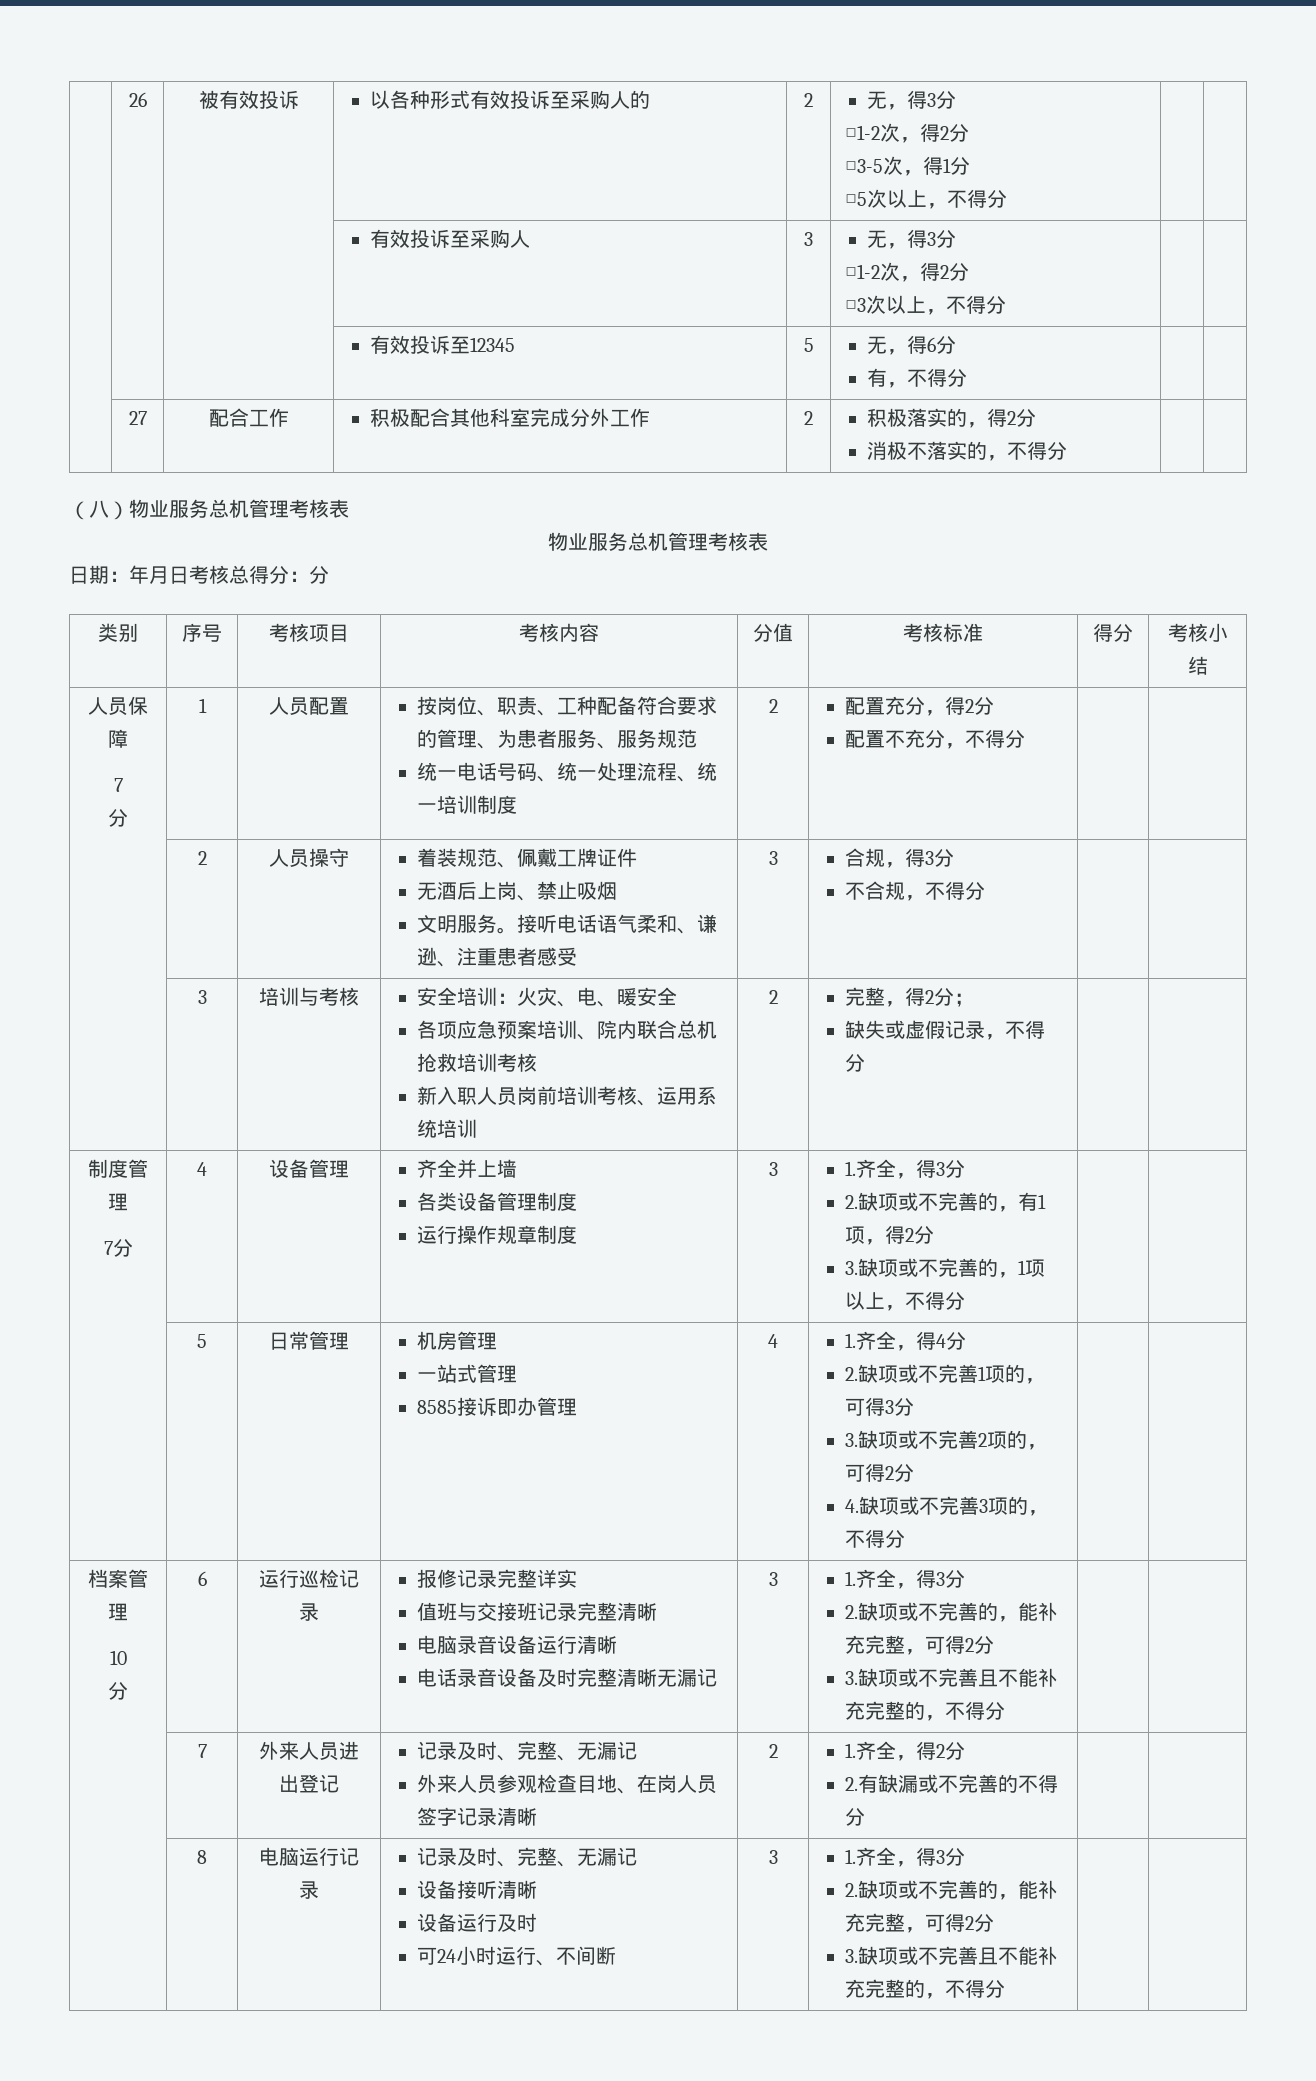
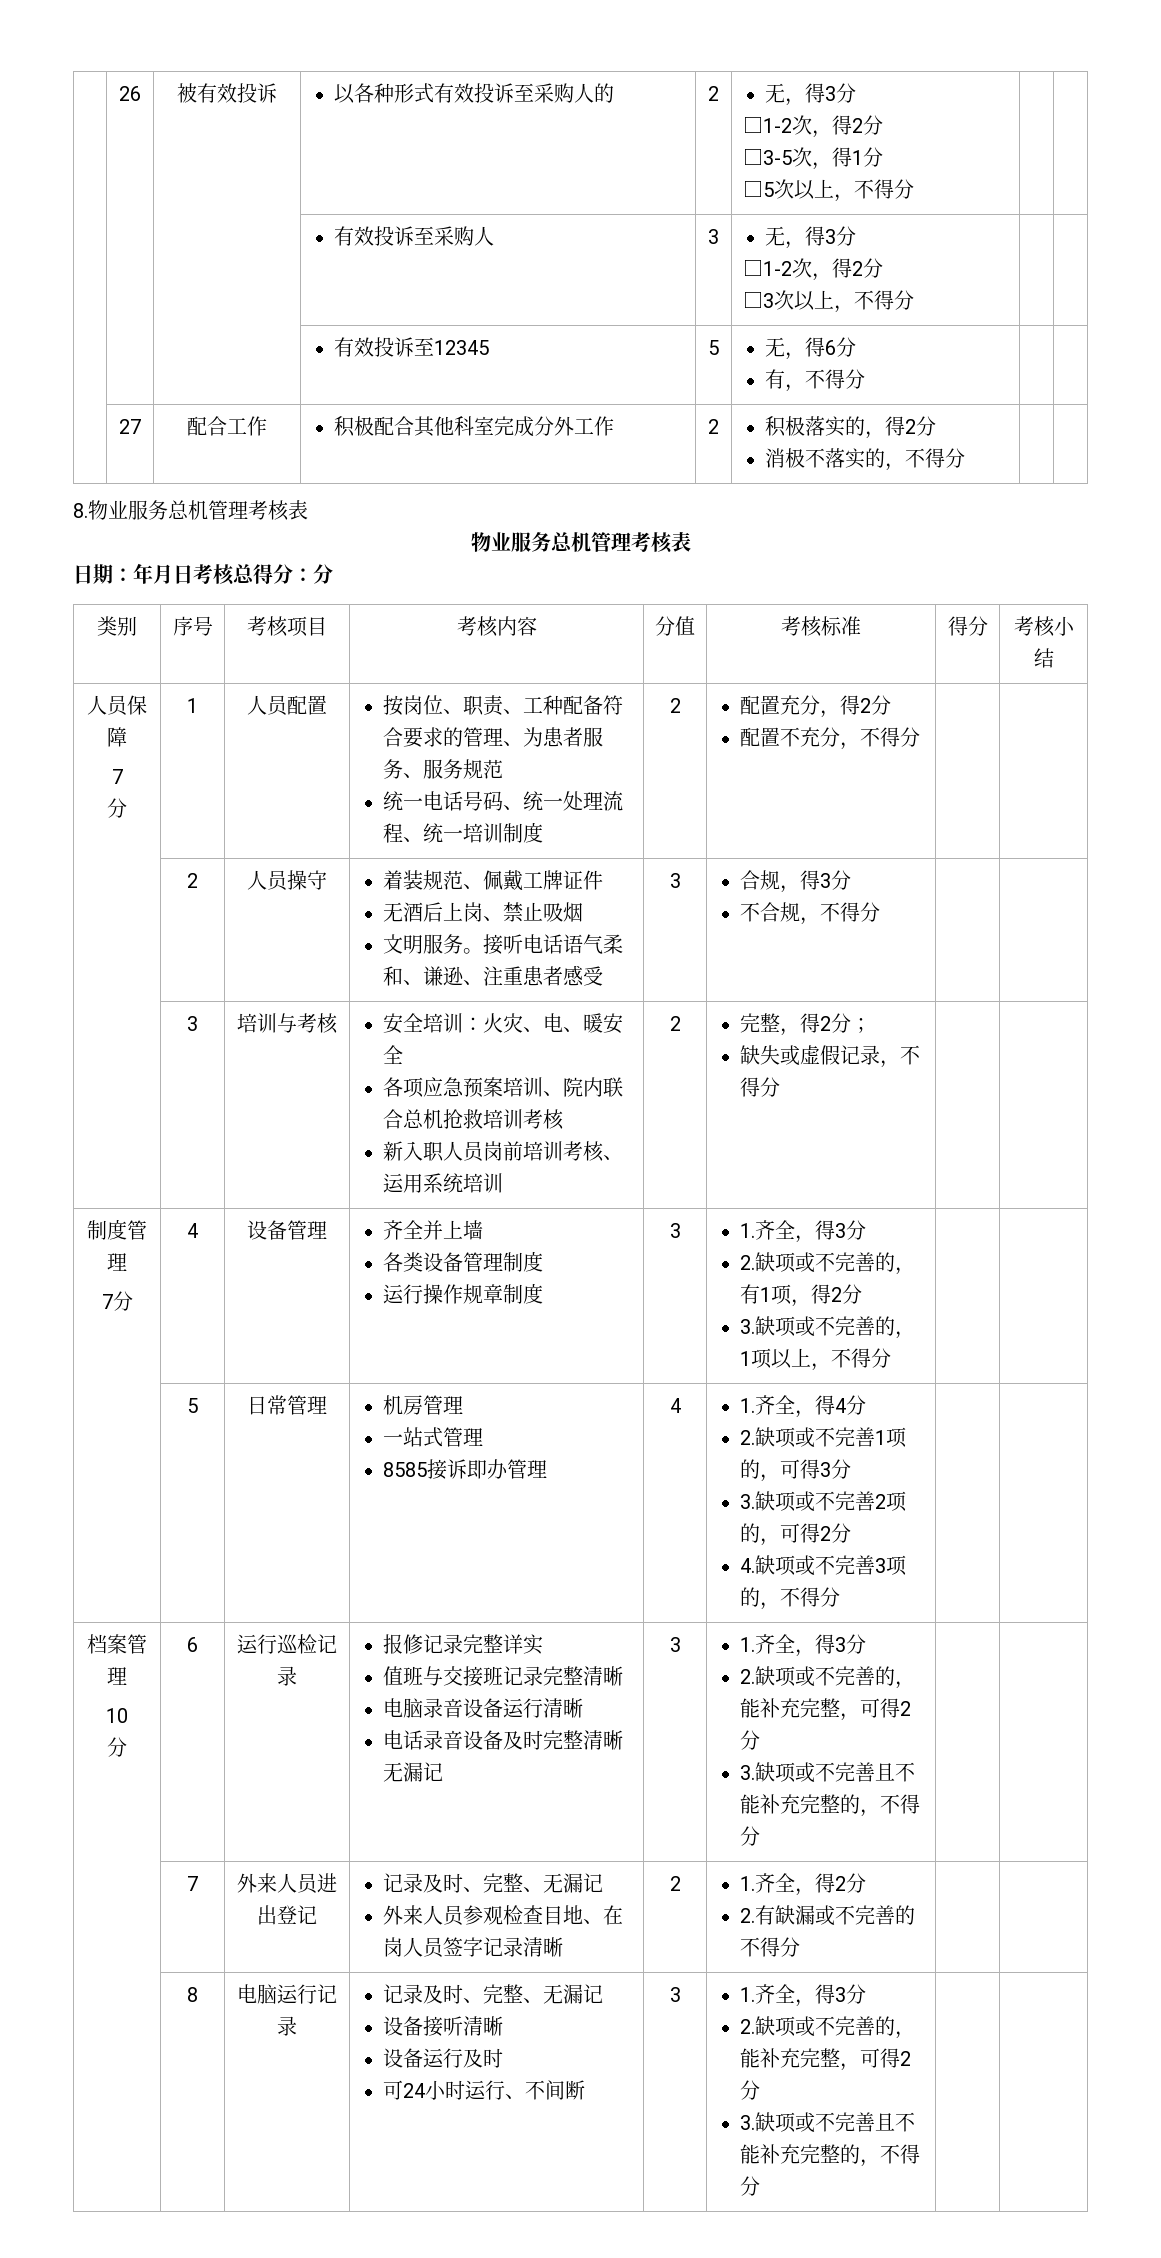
[69,500,129,520] （八） -> [73,503,88,518] 8.

